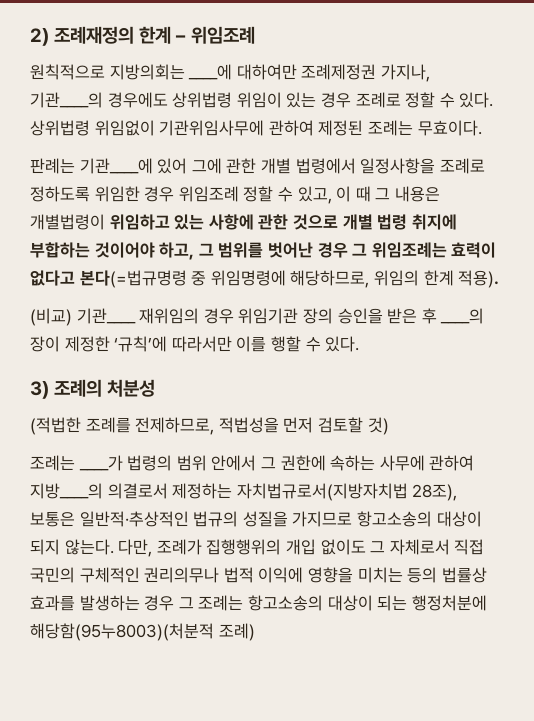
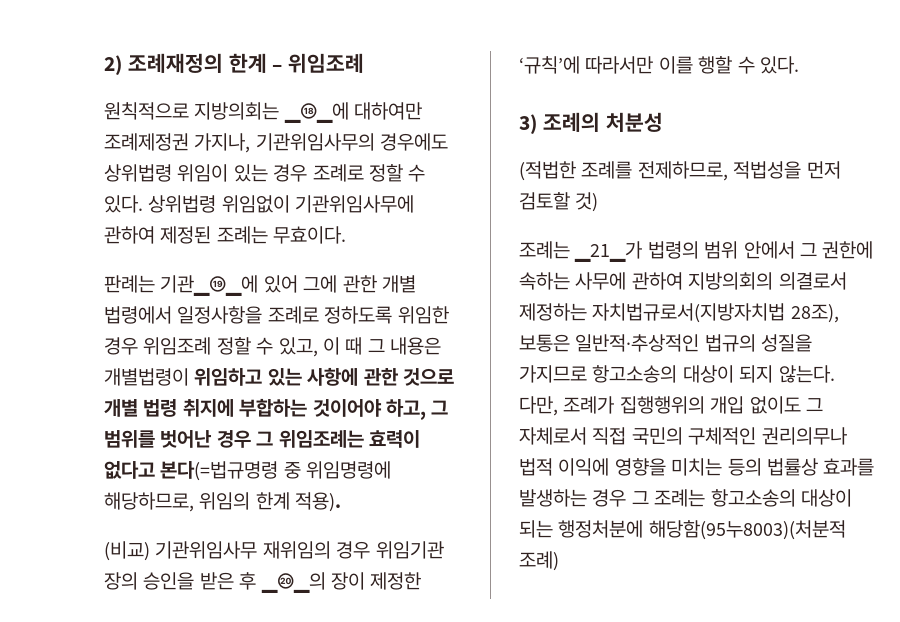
[188,64,233,80] ____에 -> [283,102,349,123] ▁⑱▁에
[30,92,103,108] 기관____의 -> [255,133,375,151] 기관위임사무의
[79,158,153,174] 기관____에 -> [160,275,259,296] 기관▁⑲▁에
[76,308,136,324] 기관____ -> [155,541,258,559] 기관위임사무
[440,308,485,324] ____의 -> [260,572,326,593] ▁⑳▁의
[78,455,123,471] ____가 -> [574,241,643,262] ▁21▁가
[30,483,103,499] 지방____의 -> [688,272,774,290] 지방의회의

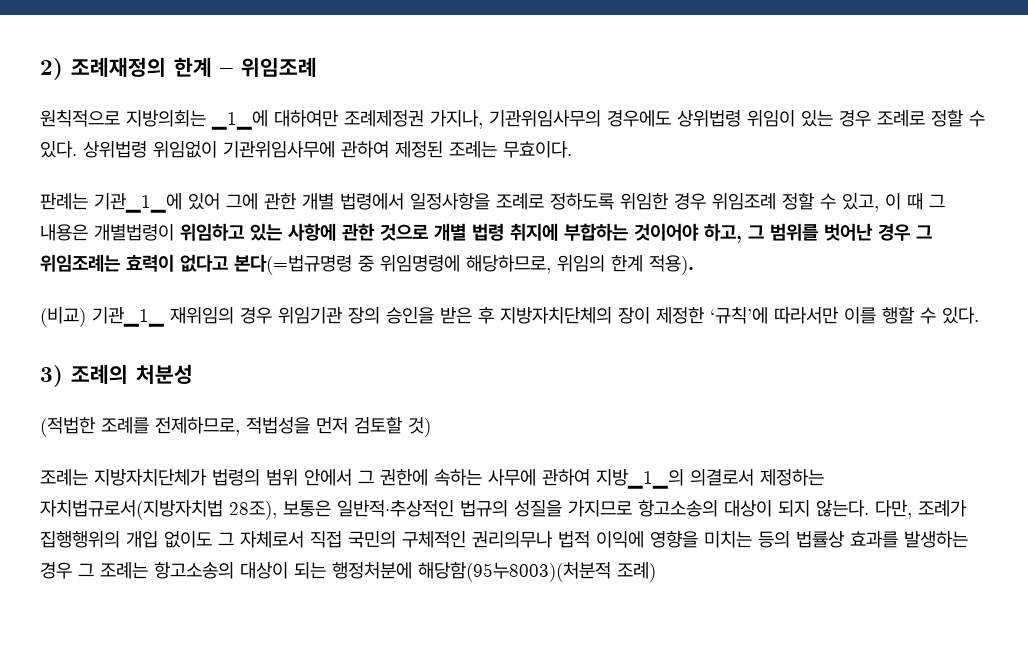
[283,102,349,123] ▁⑱▁에 -> [211,110,268,130] ▁1▁에
[160,275,259,296] 기관▁⑲▁에 -> [94,193,182,213] 기관▁1▁에
[155,541,258,559] 기관위임사무 -> [92,307,164,327] 기관▁1▁
[260,572,326,593] ▁⑳▁의 -> [500,307,612,324] 지방자치단체의
[574,241,643,262] ▁21▁가 -> [94,469,207,486] 지방자치단체가
[688,272,774,290] 지방의회의 -> [596,469,684,489] 지방▁1▁의

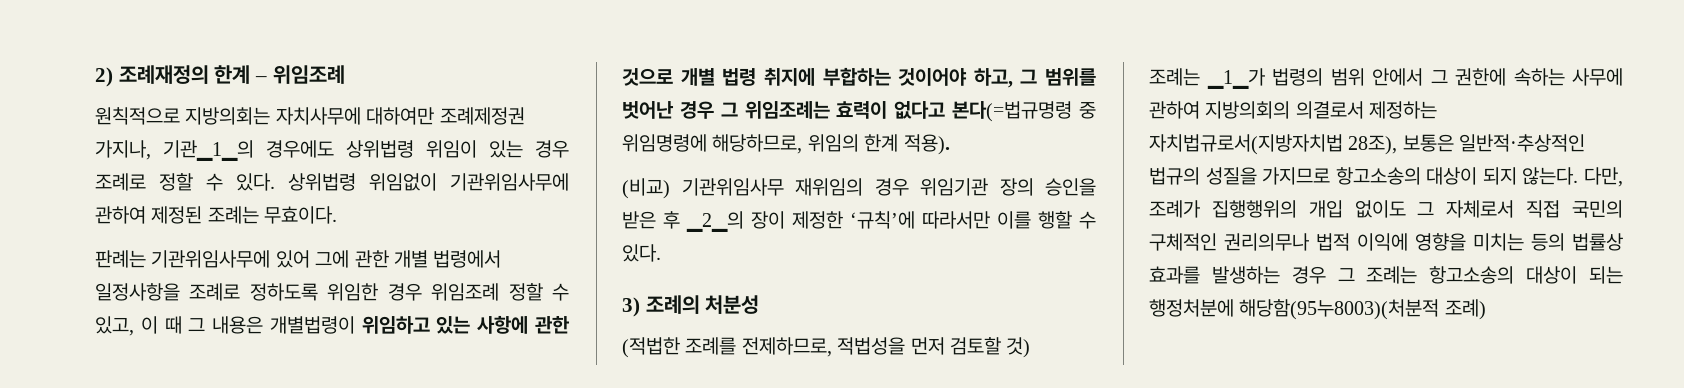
[211,110,268,130] ▁1▁에 -> [275,107,361,125] 자치사무에
[489,110,601,127] 기관위임사무의 -> [163,140,254,161] 기관▁1▁의
[94,193,182,213] 기관▁1▁에 -> [151,250,271,268] 기관위임사무에
[92,307,164,327] 기관▁1▁ -> [681,178,784,196] 기관위임사무
[500,307,612,324] 지방자치단체의 -> [686,211,744,232] ▁2▁의
[94,469,207,486] 지방자치단체가 -> [1206,68,1265,89] ▁1▁가
[596,469,684,489] 지방▁1▁의 -> [1205,101,1291,119] 지방의회의

